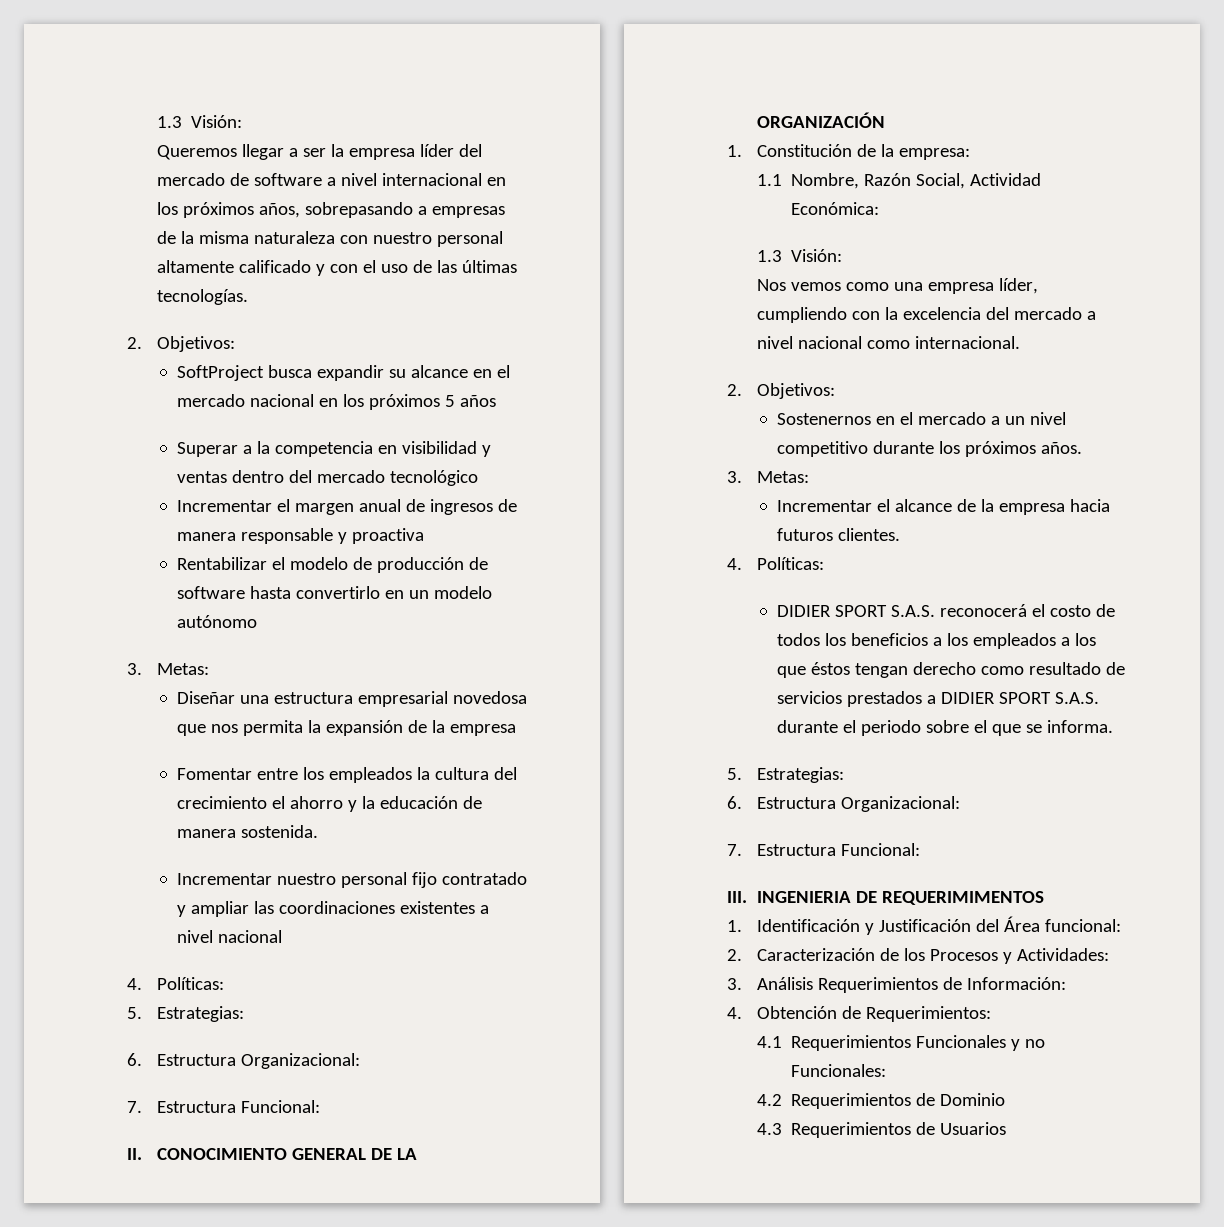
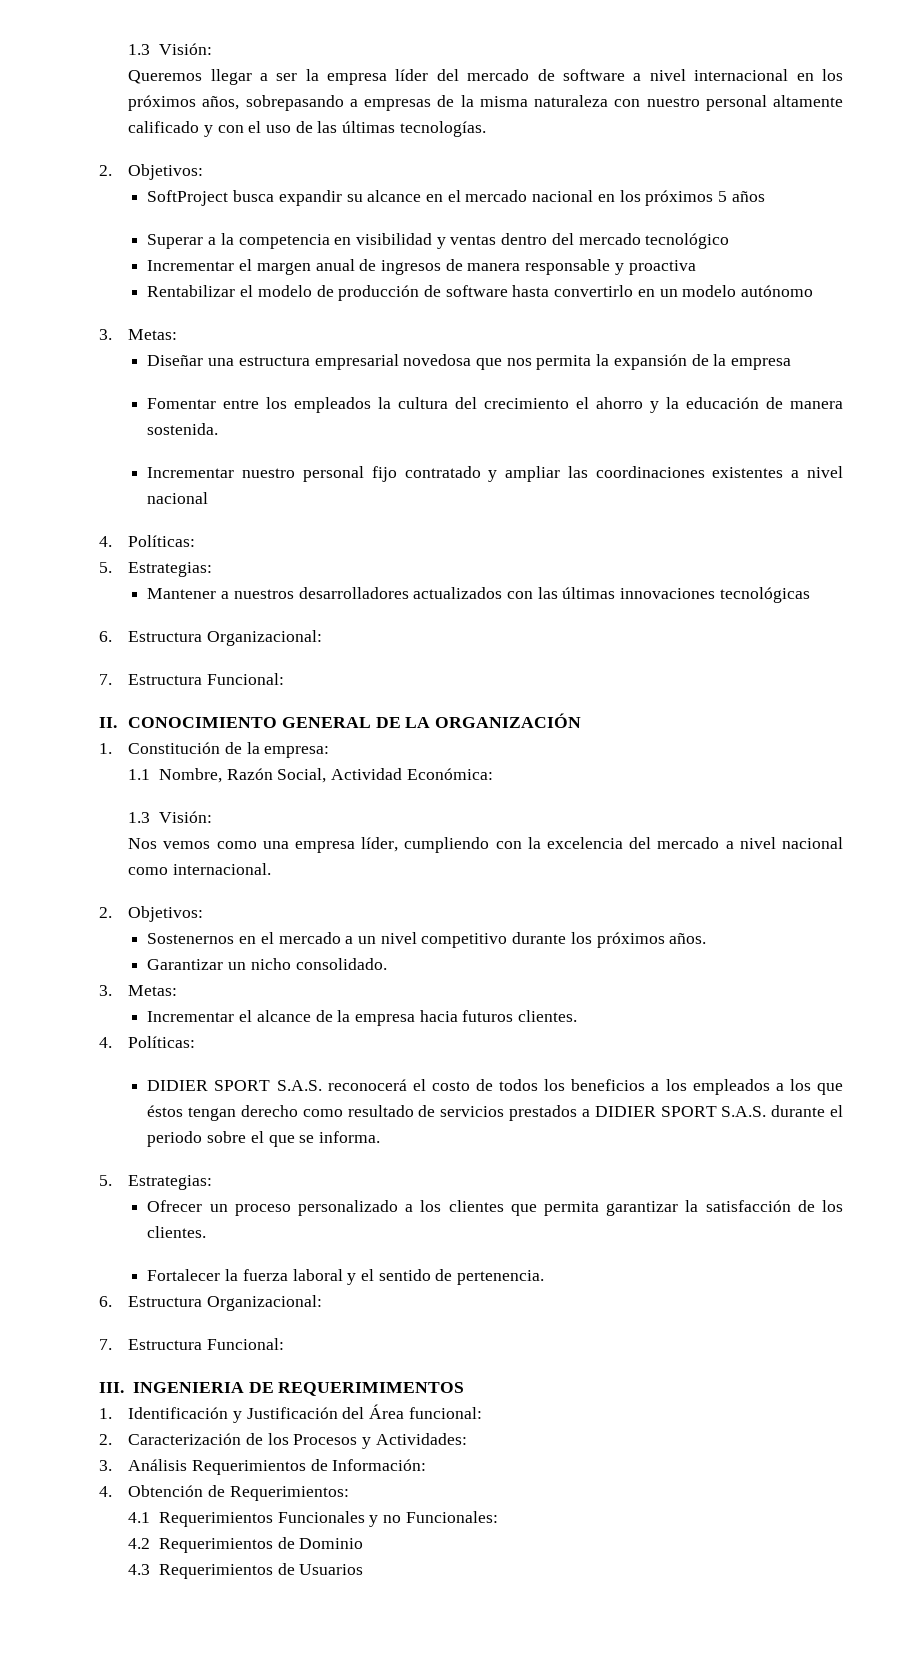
(244, 1014) none -> [147,587,810,603] // Mantener a nuestros desarrolladores actualizados con las últimas innovaciones tecnológicas
(1082, 448) none -> [147,958,387,970] // Garantizar un nicho consolidado.
(844, 775) none -> [147,1200,843,1216] [147,1226,207,1238] [147,1269,545,1285] // Ofrecer un proceso personalizado a los clientes que permita garantizar la satisfacción de los clientes. // Fortalecer la fuerza laboral y el sentido de pertenencia.

